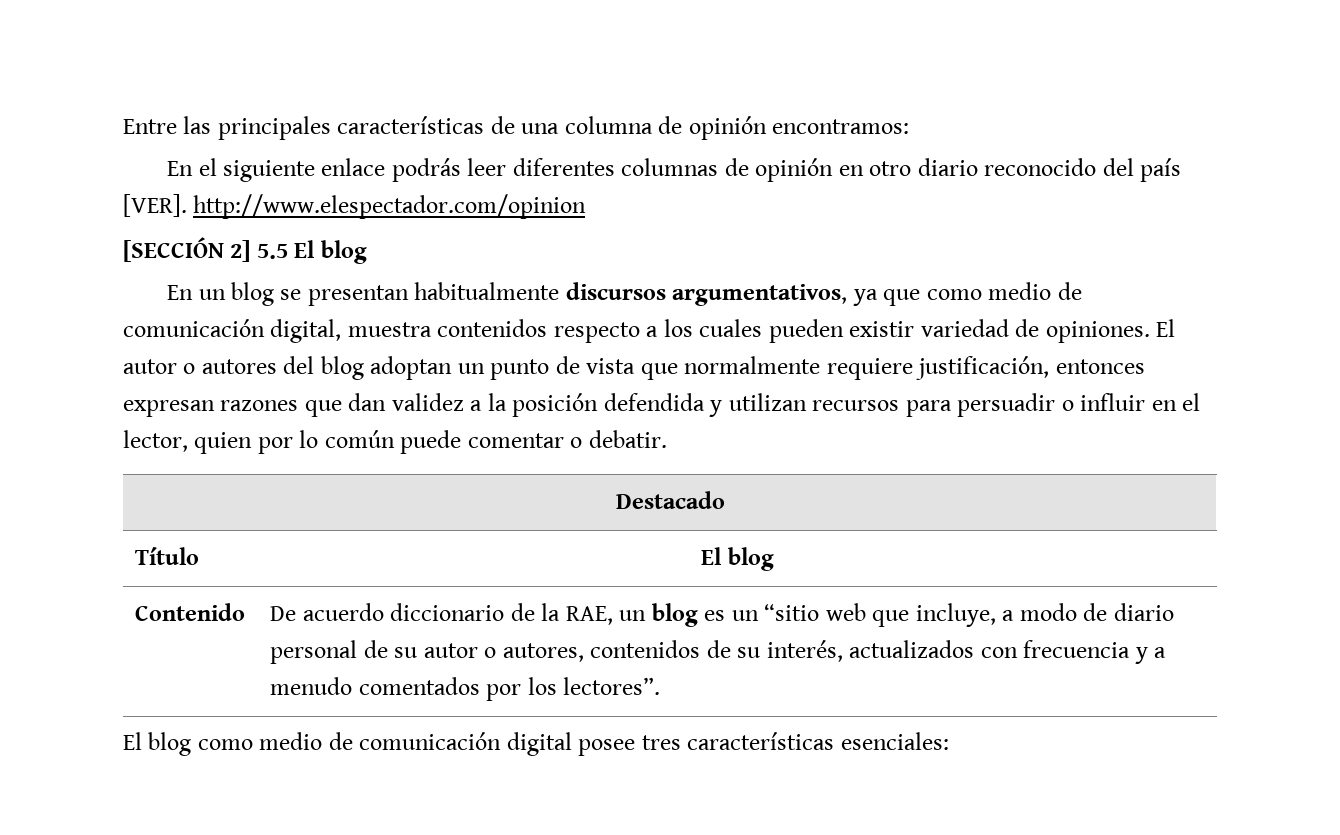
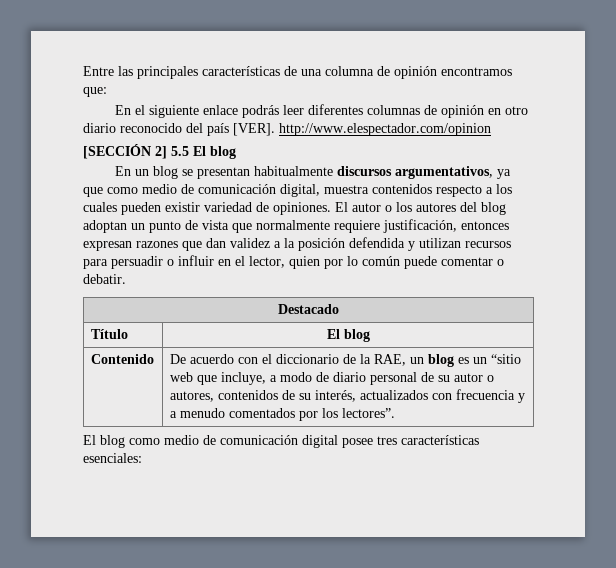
[772,119,910,134] encontramos: -> [441,67,512,76] [83,87,107,97] encontramos que:
(196, 368) none -> [396,202,412,212] los
(384, 612) none -> [237,354,272,364] con el

